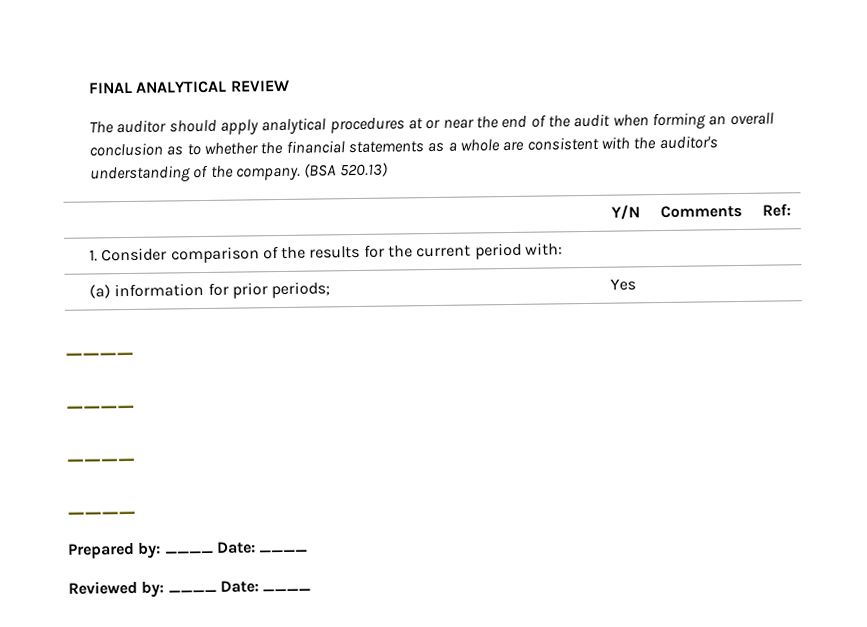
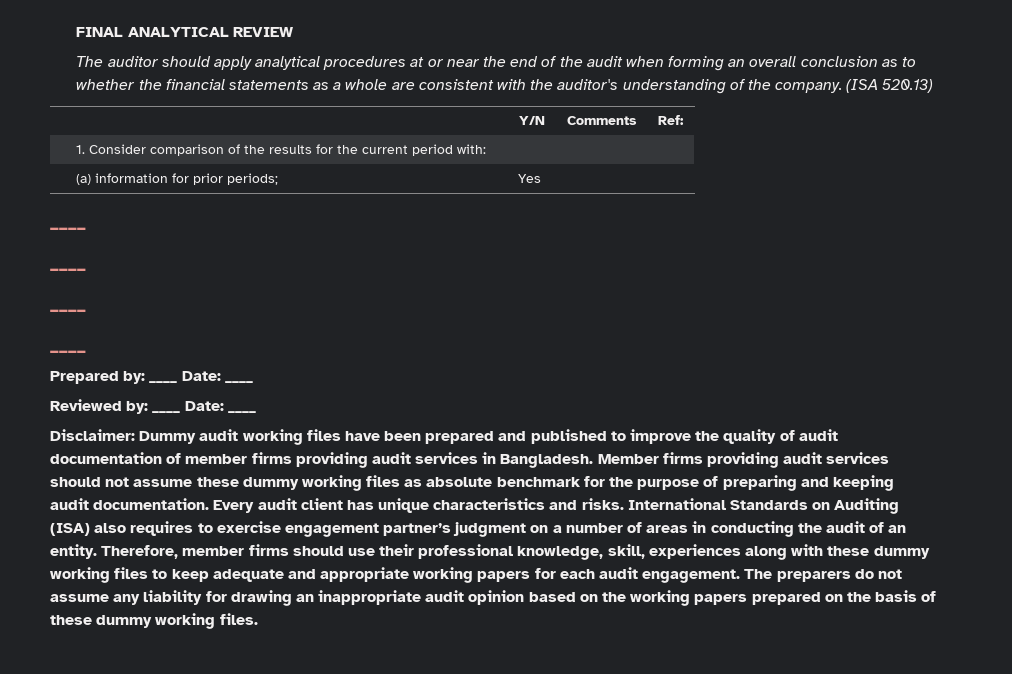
[304,163,337,178] (BSA -> [846,79,879,93] (ISA
(312, 590) none -> [50,429,838,445] [50,452,890,468] [50,475,894,491] [50,498,900,514] [50,521,907,537] [50,544,930,560] [50,567,902,583] [50,590,937,606] [50,613,258,629] // Disclaimer: Dummy audit working files have been prepared and published to improve the quality of audit documentation of member firms providing audit services in Bangladesh. Member firms providing audit services should not assume these dummy working files as absolute benchmark for the purpose of preparing and keeping audit documentation. Every audit client has unique characteristics and risks. International Standards on Auditing (ISA) also requires to exercise engagement partner’s judgment on a number of areas in conducting the audit of an entity. Therefore, member firms should use their professional knowledge, skill, experiences along with these dummy working files to keep adequate and appropriate working papers for each audit engagement. The preparers do not assume any liability for drawing an inappropriate audit opinion based on the working papers prepared on the basis of these dummy working files.

